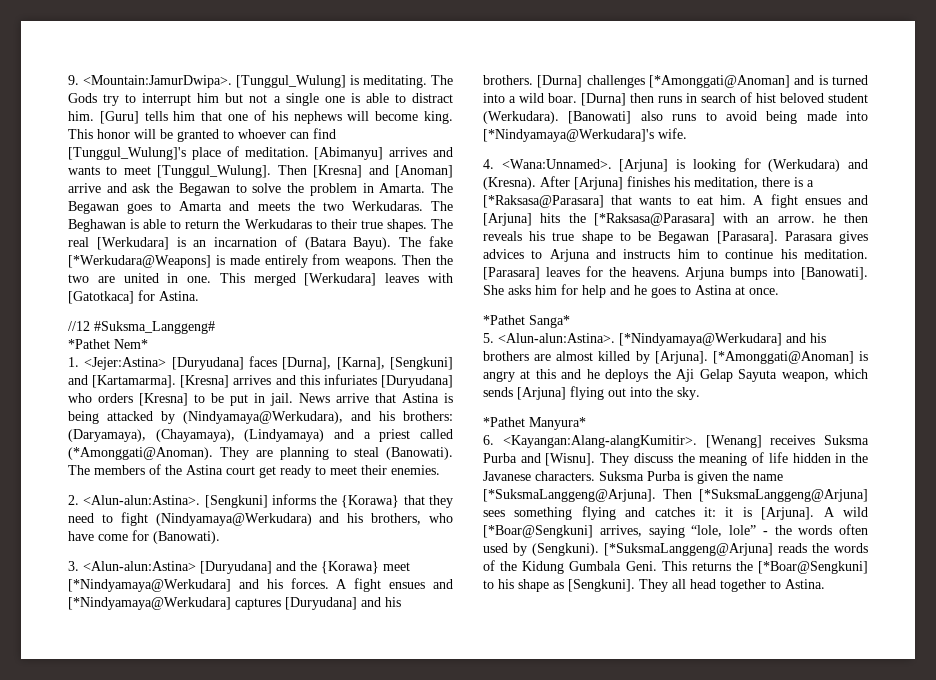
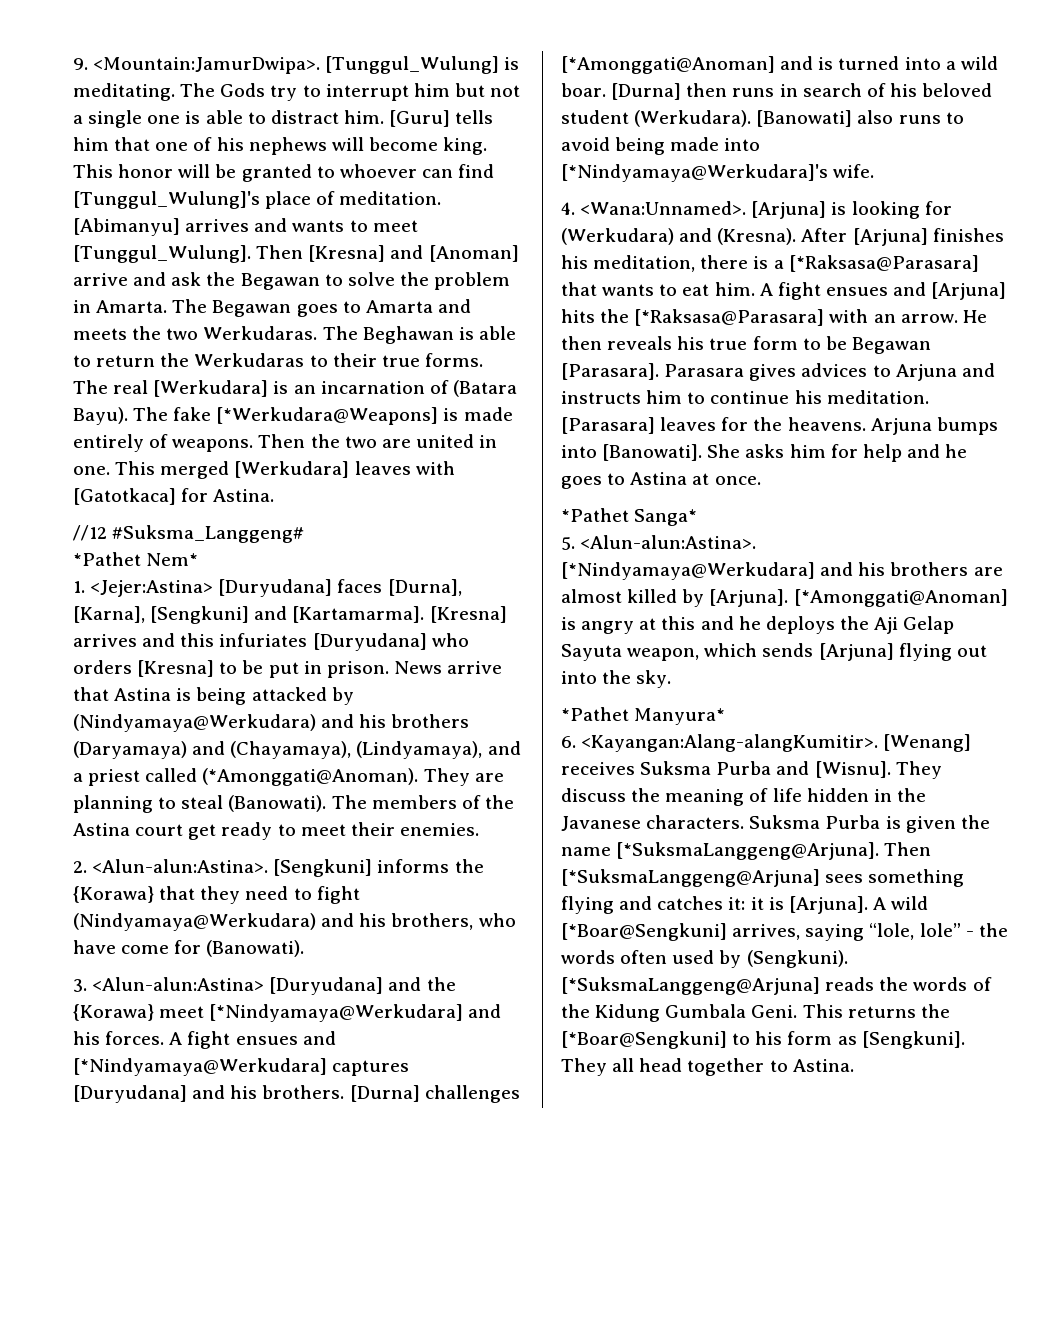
[386,219,427,232] shapes. -> [424,353,483,367] forms.
[312,254,341,265] from -> [149,434,169,448] of
[270,393,293,406] jail. -> [326,661,389,678] prison.
[183,411,453,424] [68,429,325,442] (Nindyamaya@Werkudara), and his brothers: (Daryamaya), (Chayamaya), (Lindyamaya) -> [73,714,470,732] [73,741,483,759] (Nindyamaya@Werkudara) and his brothers (Daryamaya) and (Chayamaya), (Lindyamaya),
[756,93,776,103] hist -> [889,83,917,97] his
[822,213,836,223] he -> [962,310,987,323] He
[581,231,613,244] shape -> [752,336,798,350] form
[518,579,549,592] shape -> [787,1031,833,1045] form

